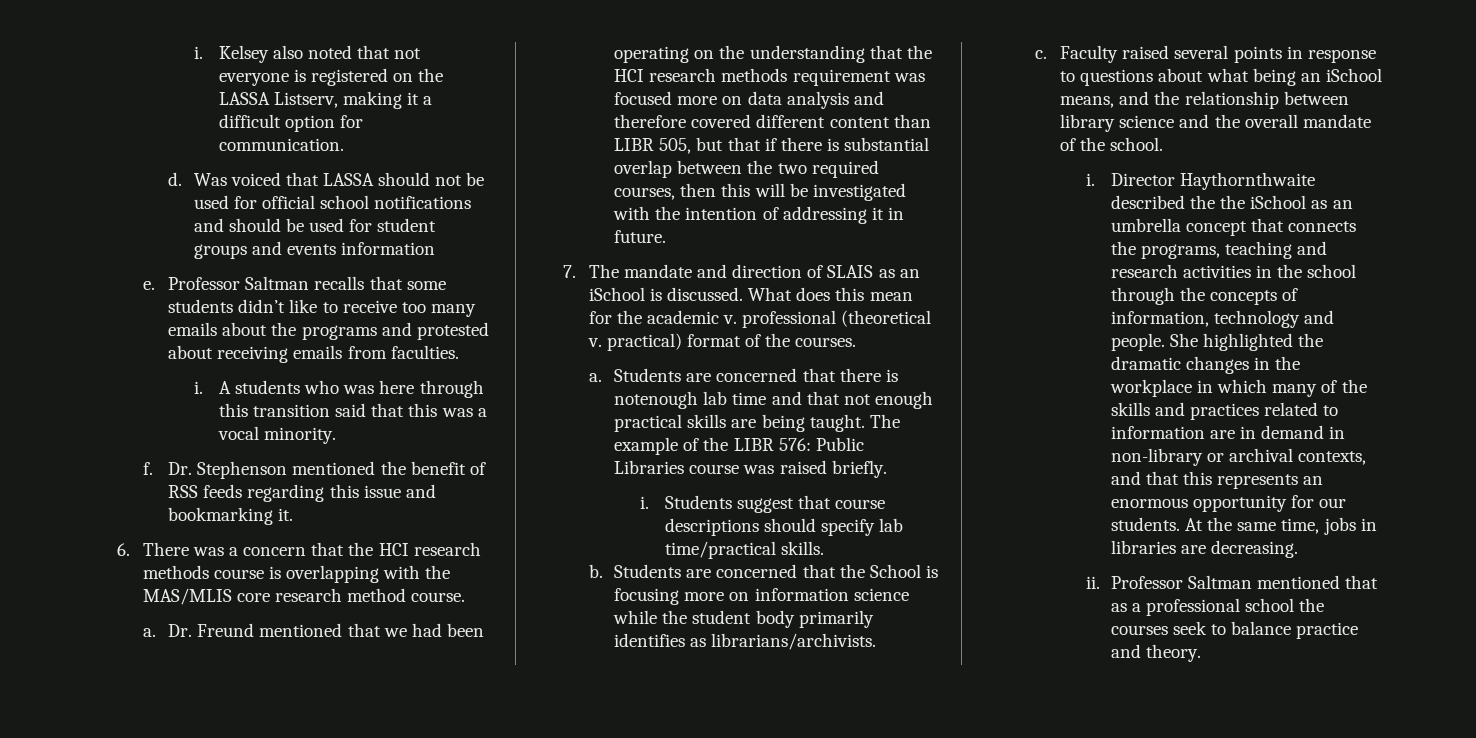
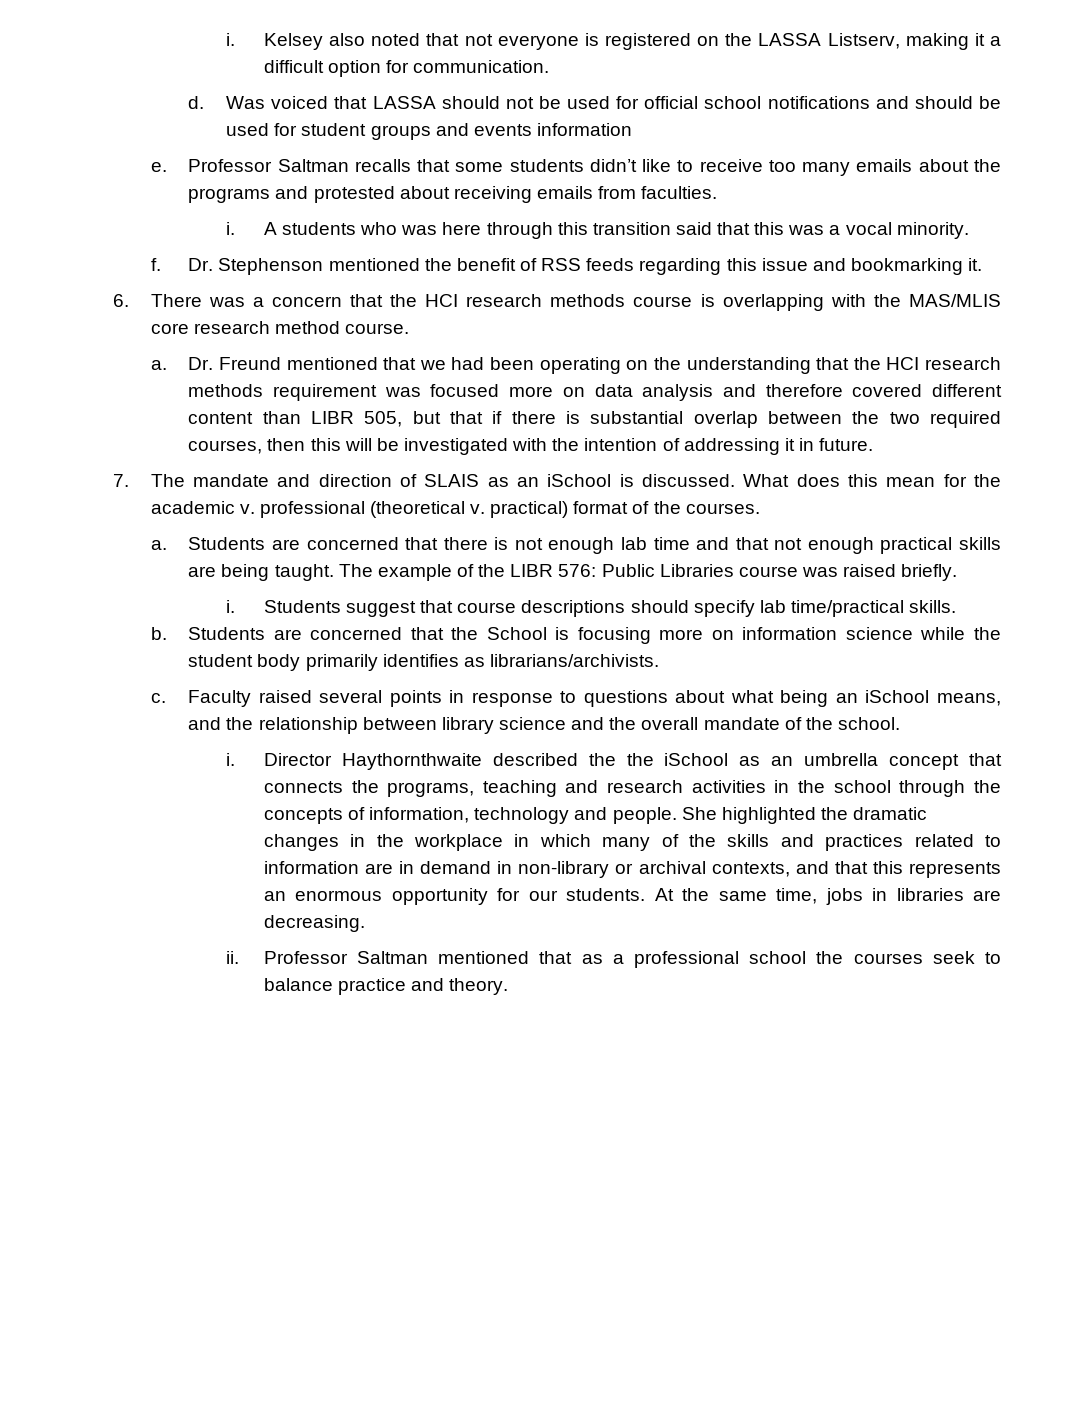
[614,391,699,409] notenough -> [514,537,615,554] not enough

